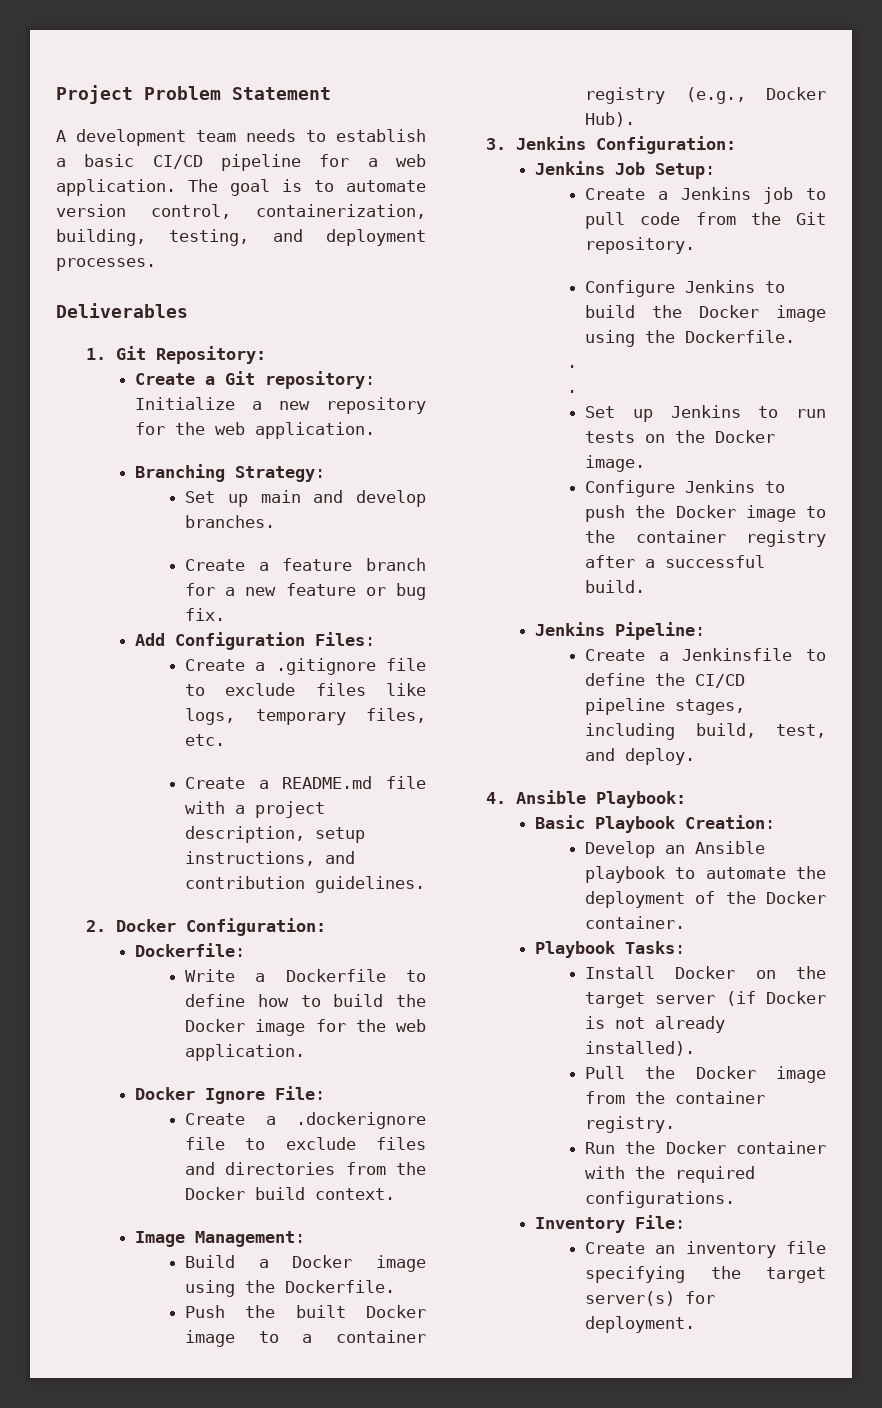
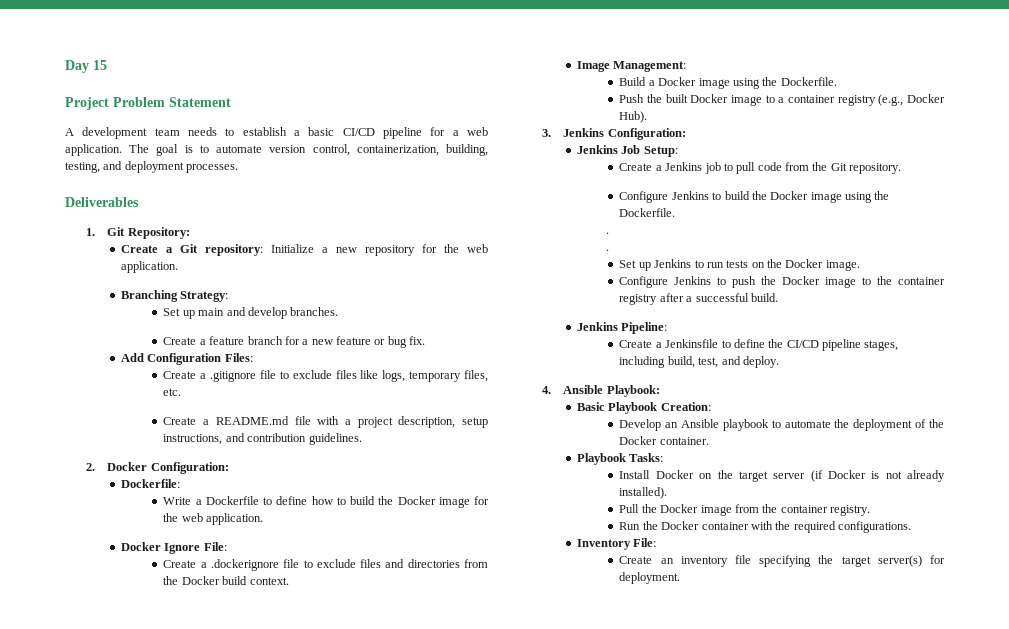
(56, 94) none -> [65,60,107,73] Day 15 //

